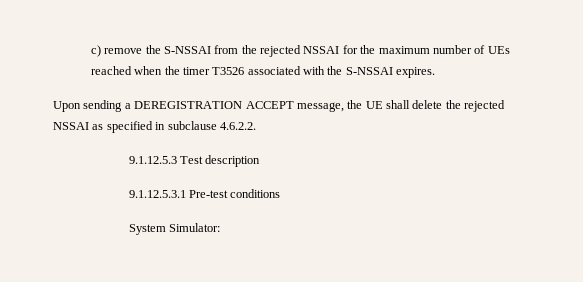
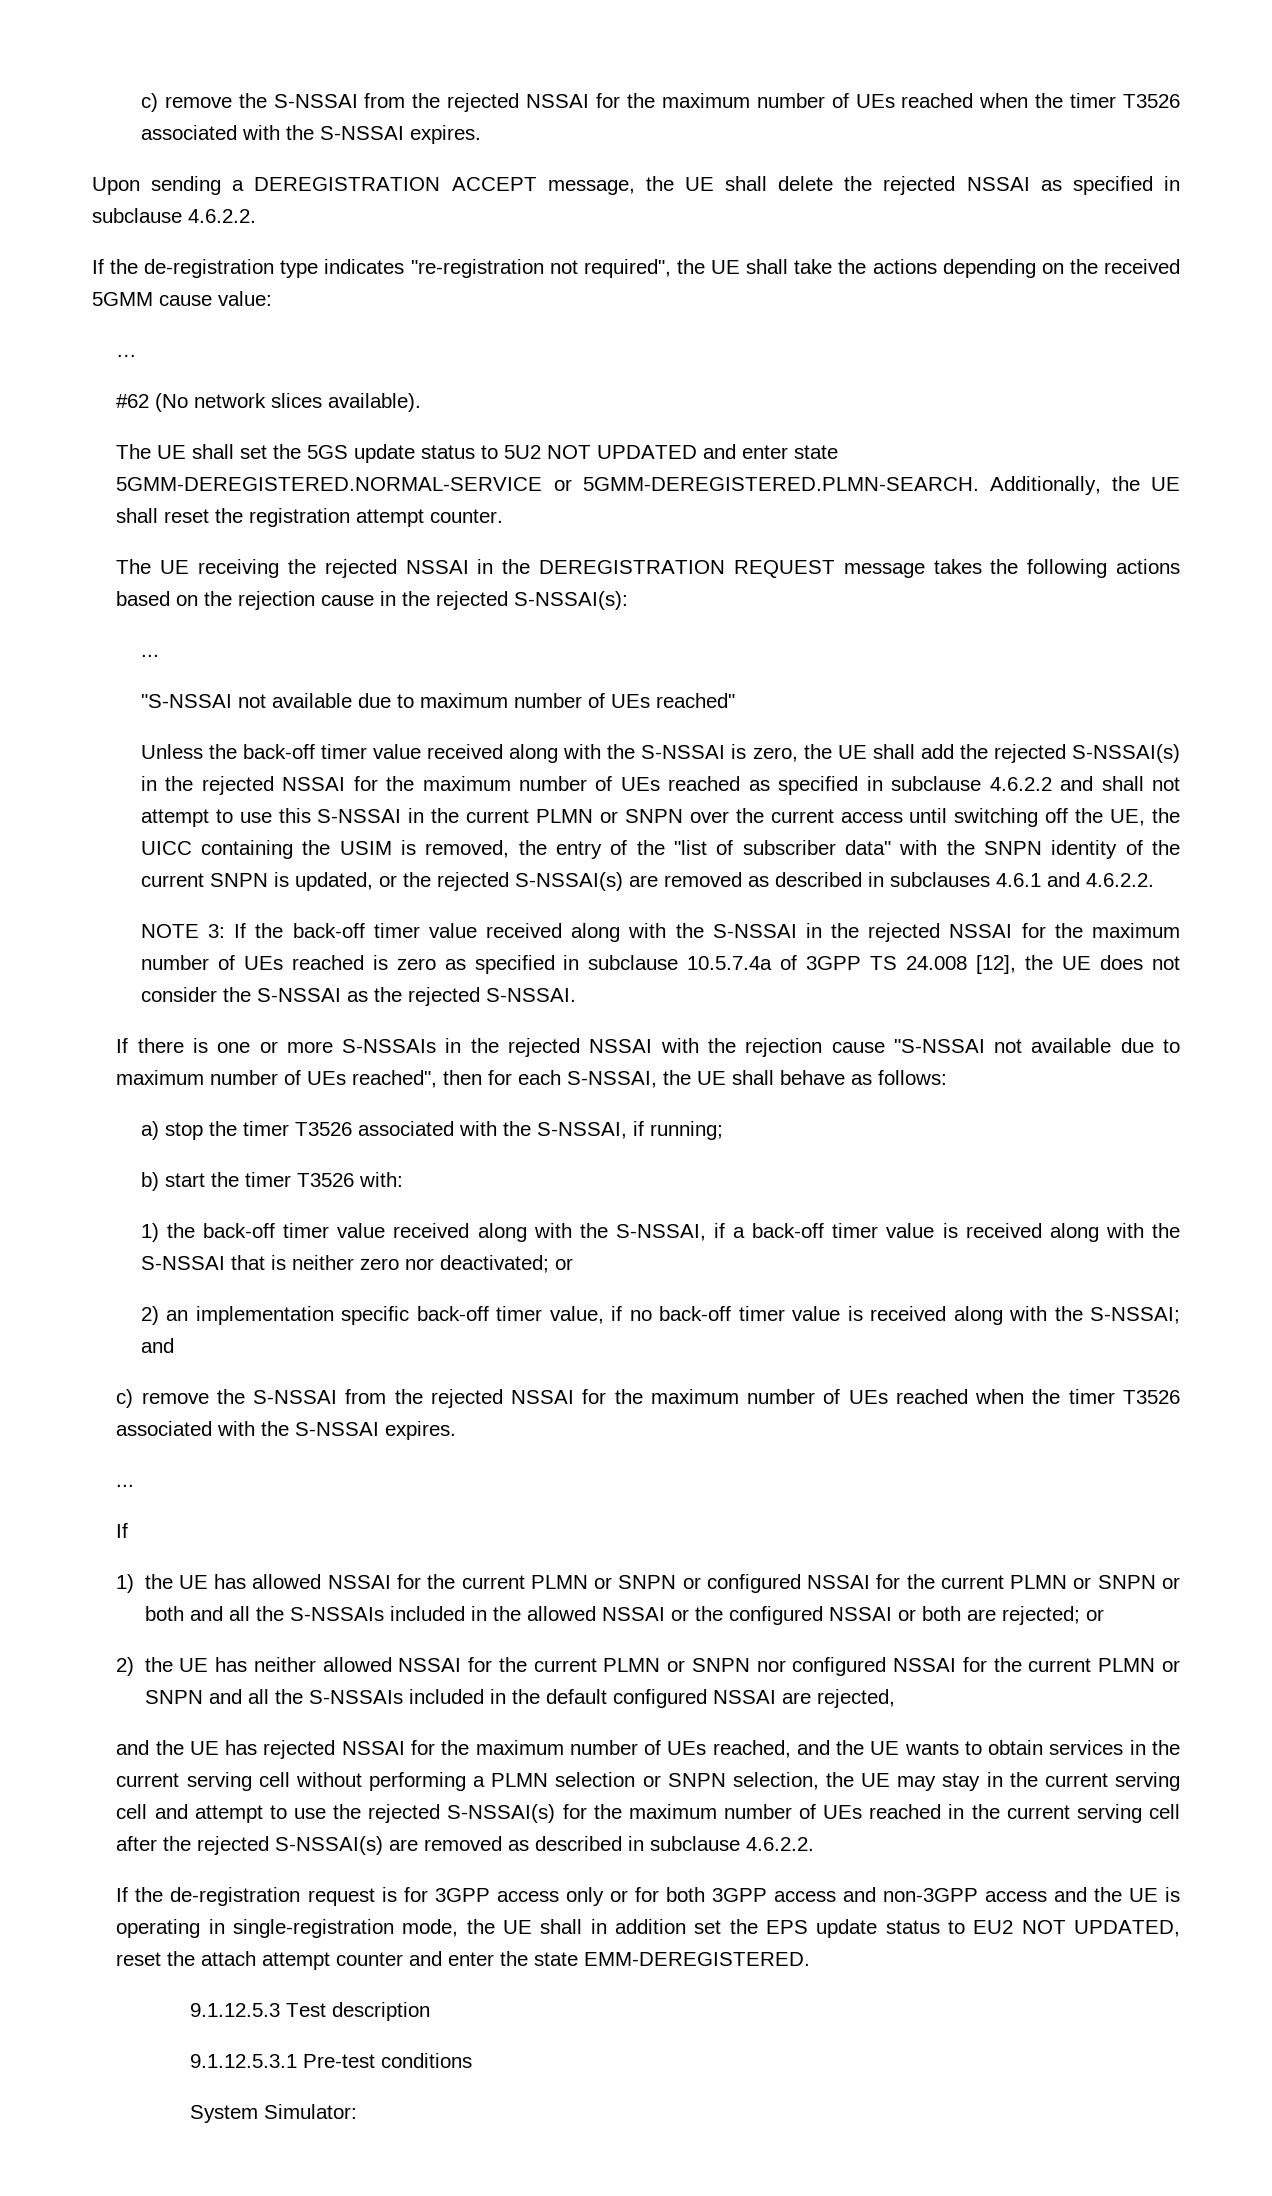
(256, 126) none -> [92,259,1180,278] [92,291,272,306] [116,354,138,357] [116,393,422,412] [116,444,839,463] [116,476,1180,495] [116,508,504,527] [116,559,1180,578] [116,591,629,610] [140,654,159,657] [140,693,735,708] [140,744,1181,763] [140,776,1181,795] [140,808,1180,827] [140,840,1181,859] [140,872,1154,891] [140,923,1180,942] [140,955,1180,974] [140,987,576,1006] [116,1038,1180,1057] [116,1070,948,1088] [140,1121,723,1140] [140,1172,403,1191] [140,1223,1181,1242] [140,1255,573,1273] [140,1306,1181,1325] [140,1338,174,1353] [116,1389,1180,1408] [116,1421,457,1440] [116,1484,135,1487] [116,1523,129,1538] [116,1574,1181,1593] [144,1606,1104,1625] [116,1657,1180,1676] [144,1689,895,1708] [116,1740,1181,1759] [116,1772,1180,1791] [116,1804,1181,1823] [116,1836,815,1855] [116,1887,1180,1906] [116,1919,1180,1938] [116,1951,811,1970] // If the de-registration type indicates "re-registration not required", the UE shall take the actions depending on the received 5GMM cause value: // … // #62 (No network slices available). // The UE shall set the 5GS update status to 5U2 NOT UPDATED and enter state 5GMM-DEREGISTERED.NORMAL-SERVICE or 5GMM-DEREGISTERED.PLMN-SEARCH. Additionally, the UE shall reset the registration attempt counter. // The UE receiving the rejected NSSAI in the DEREGISTRATION REQUEST message takes the following actions based on the rejection cause in the rejected S-NSSAI(s): // ... // "S-NSSAI not available due to maximum number of UEs reached" // Unless the back-off timer value received along with the S-NSSAI is zero, the UE shall add the rejected S-NSSAI(s) in the rejected NSSAI for the maximum number of UEs reached as specified in subclause 4.6.2.2 and shall not attempt to use this S-NSSAI in the current PLMN or SNPN over the current access until switching off the UE, the UICC containing the USIM is removed, the entry of the "list of subscriber data" with the SNPN identity of the current SNPN is updated, or the rejected S-NSSAI(s) are removed as described in subclauses 4.6.1 and 4.6.2.2. // NOTE 3: If the back-off timer value received along with the S-NSSAI in the rejected NSSAI for the maximum number of UEs reached is zero as specified in subclause 10.5.7.4a of 3GPP TS 24.008 [12], the UE does not consider the S-NSSAI as the rejected S-NSSAI. // If there is one or more S-NSSAIs in the rejected NSSAI with the rejection cause "S-NSSAI not available due to maximum number of UEs reached", then for each S-NSSAI, the UE shall behave as follows: // a) stop the timer T3526 associated with the S-NSSAI, if running; // b) start the timer T3526 with: // 1) the back-off timer value received along with the S-NSSAI, if a back-off timer value is received along with the S-NSSAI that is neither zero nor deactivated; or // 2) an implementation specific back-off timer value, if no back-off timer value is received along with the S-NSSAI; and // c) remove the S-NSSAI from the rejected NSSAI for the maximum number of UEs reached when the timer T3526 associated with the S-NSSAI expires. // ... // If // 1) the UE has allowed NSSAI for the current PLMN or SNPN or configured NSSAI for the current PLMN or SNPN or both and all the S-NSSAIs included in the allowed NSSAI or the configured NSSAI or both are rejected; or // 2) the UE has neither allowed NSSAI for the current PLMN or SNPN nor configured NSSAI for the current PLMN or SNPN and all the S-NSSAIs included in the default configured NSSAI are rejected, // and the UE has rejected NSSAI for the maximum number of UEs reached, and the UE wants to obtain services in the current serving cell without performing a PLMN selection or SNPN selection, the UE may stay in the current serving cell and attempt to use the rejected S-NSSAI(s) for the maximum number of UEs reached in the current serving cell after the rejected S-NSSAI(s) are removed as described in subclause 4.6.2.2. // If the de-registration request is for 3GPP access only or for both 3GPP access and non-3GPP access and the UE is operating in single-registration mode, the UE shall in addition set the EPS update status to EU2 NOT UPDATED, reset the attach attempt counter and enter the state EMM-DEREGISTERED.

